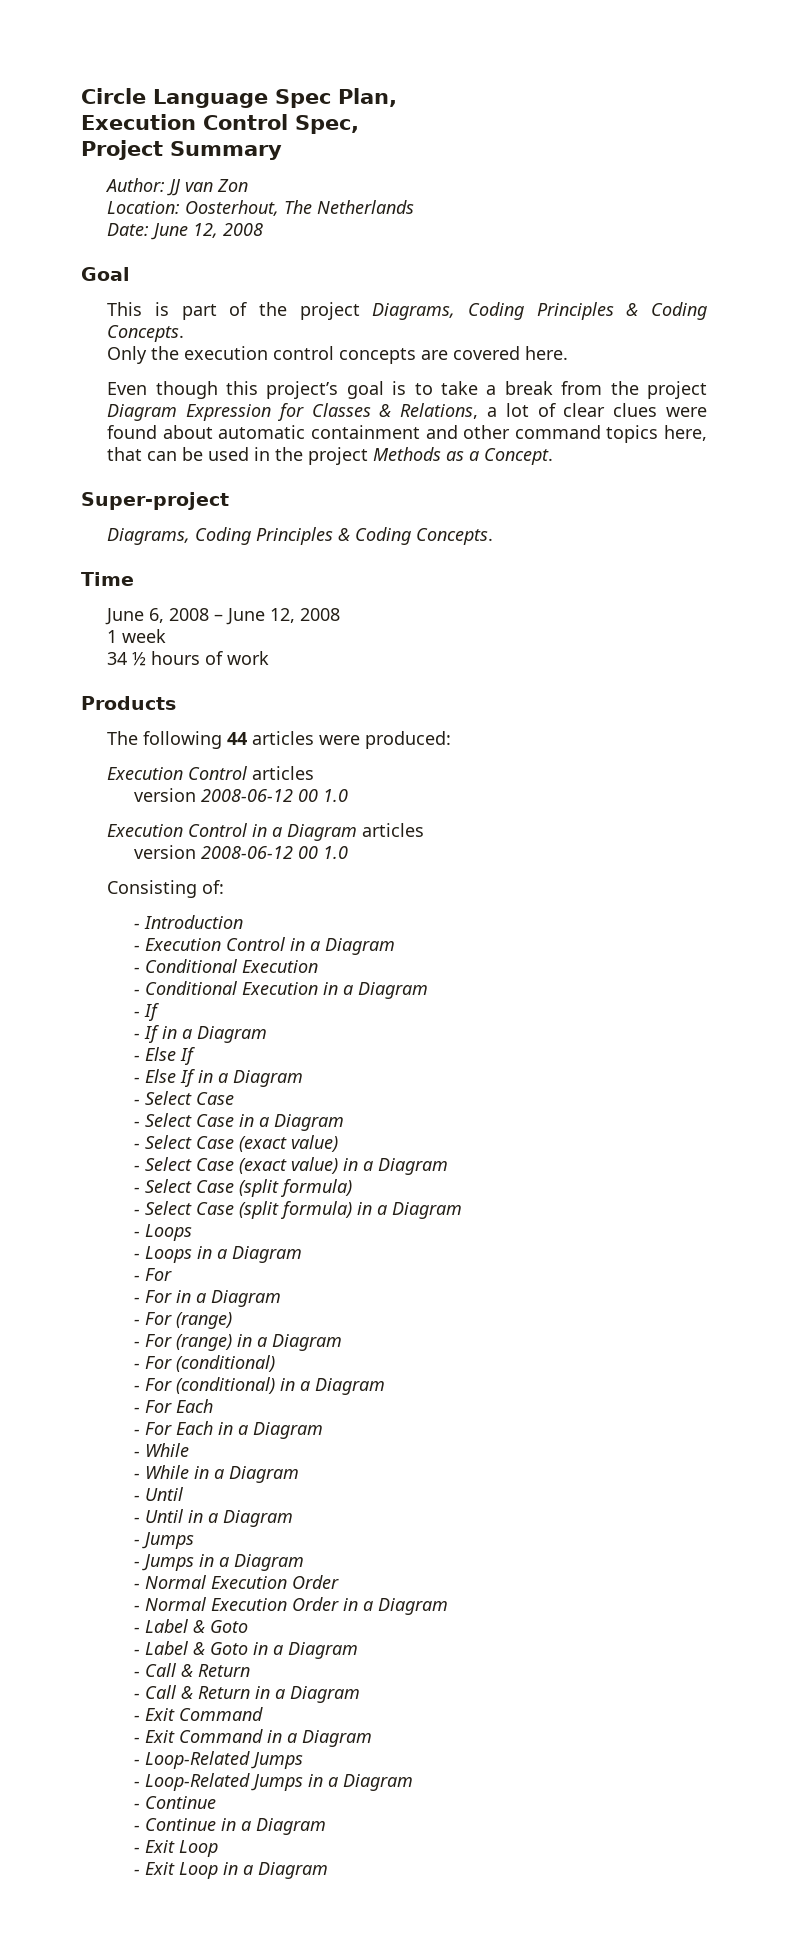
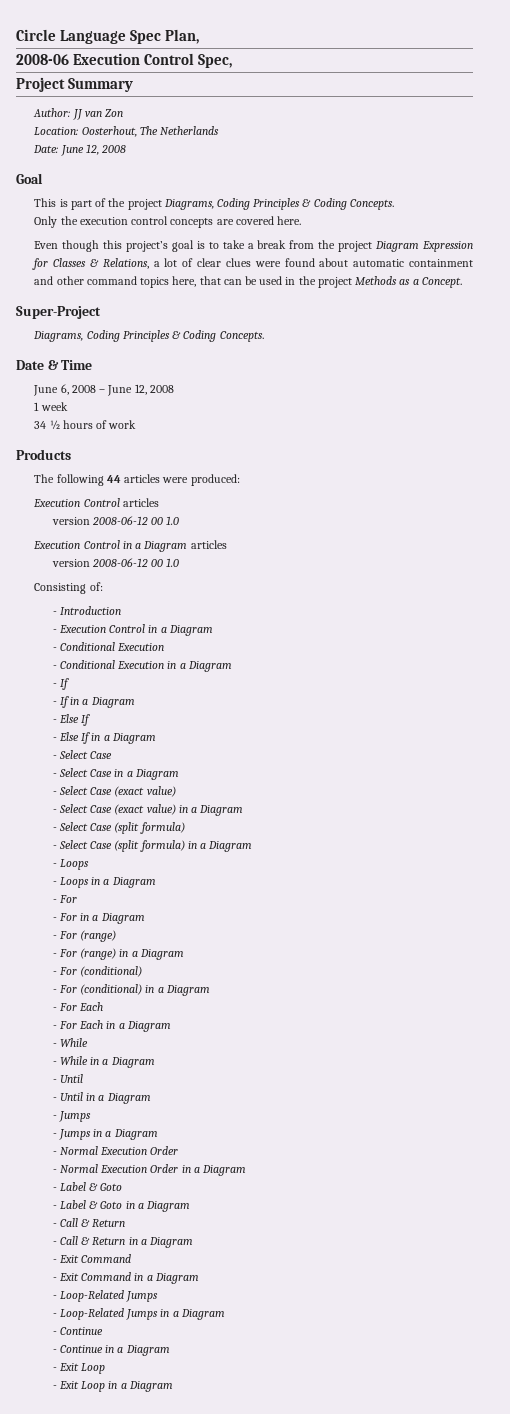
(397, 97) none -> [16,54,69,65] 2008-06
[81,492,229,510] [107,527,494,545] Super-project // Diagrams, Coding Principles & Coding Concepts. // -> [16,306,101,319] [33,330,264,342] [16,360,59,370] Super-Project // Diagrams, Coding Principles & Coding Concepts. // Date &

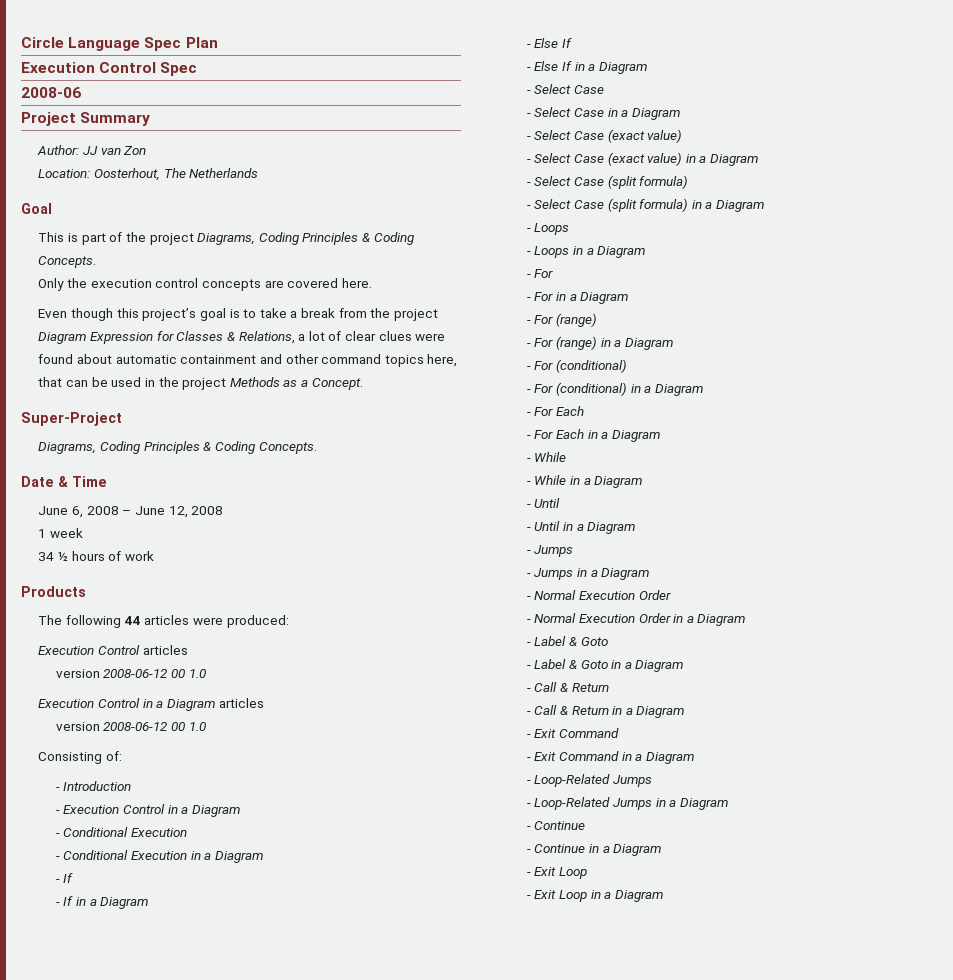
[165,29,200,44] [16,53,233,68] Plan, // 2008-06 Execution Control Spec, -> [185,37,218,48] [21,62,198,76] [21,87,81,98] Plan // Execution Control Spec // 2008-06
[33,144,127,156] // Date: June 12, 2008 -> (259, 173) none

